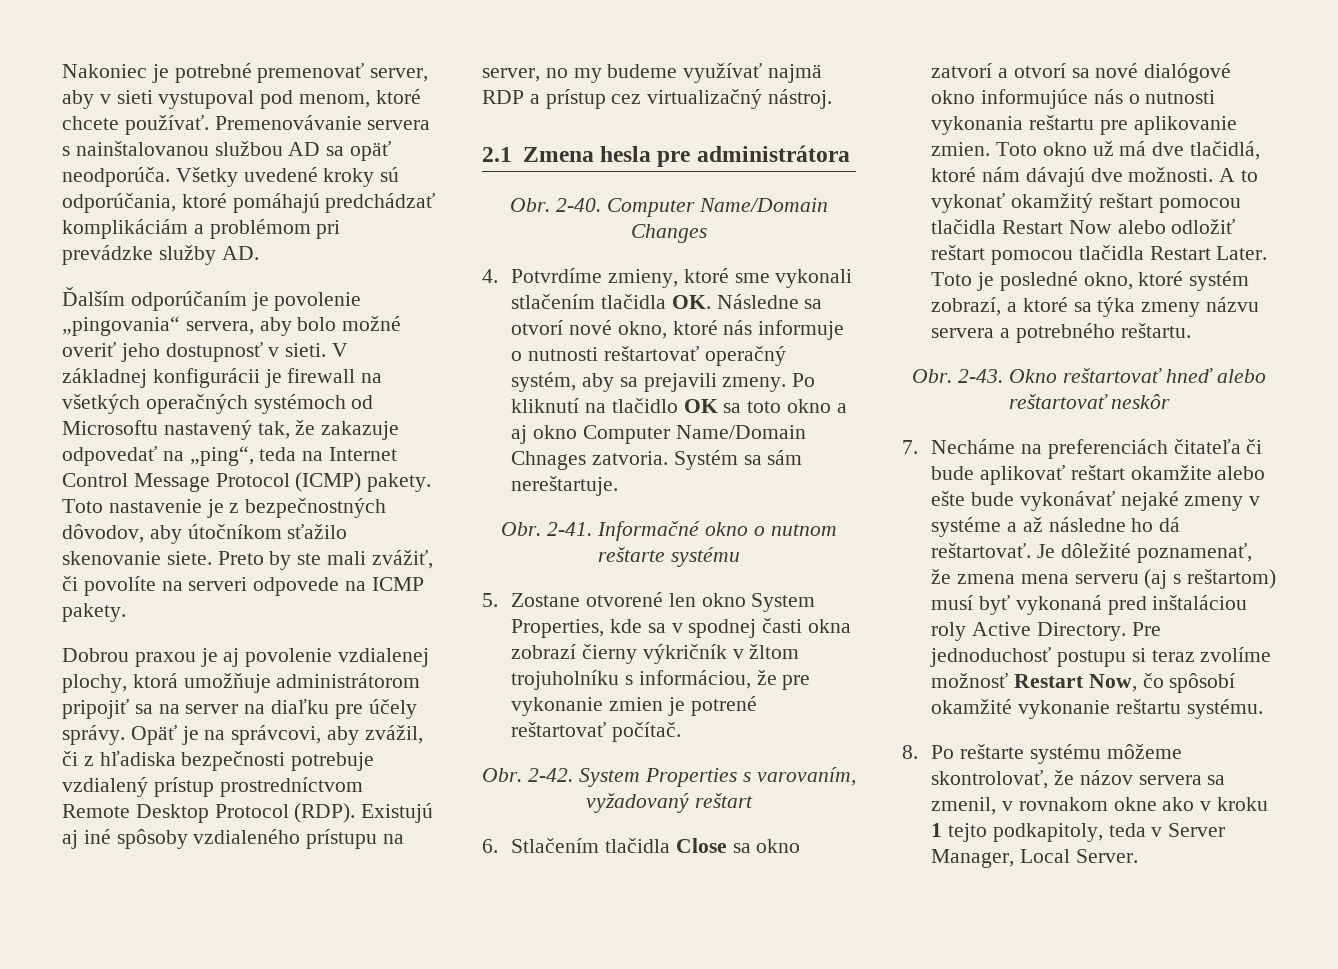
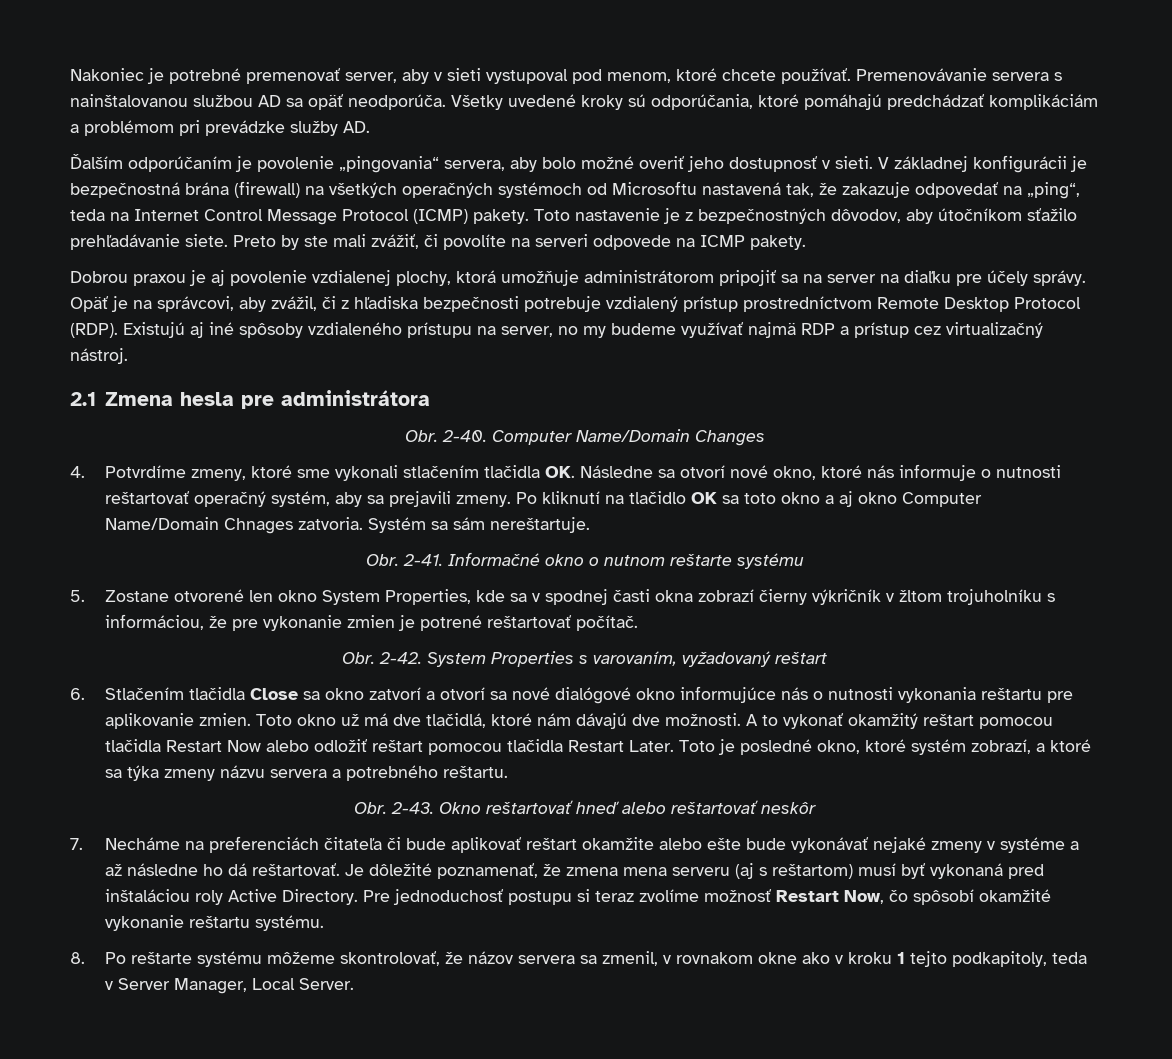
[287,368,356,383] firewall -> [70,181,300,198] bezpečnostná brána (firewall)
[163,420,252,440] nastavený -> [702,182,781,195] nastavená
[62,551,161,565] skenovanie -> [70,234,180,250] prehľadávanie
[607,269,678,288] zmieny, -> [190,469,246,481] zmeny,

